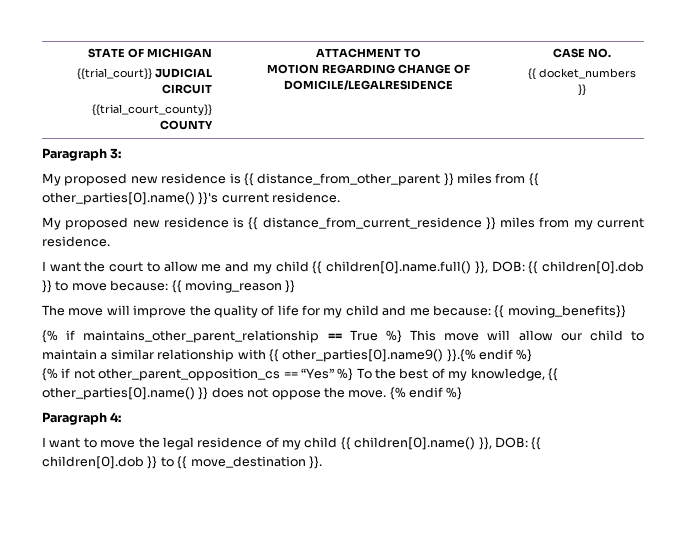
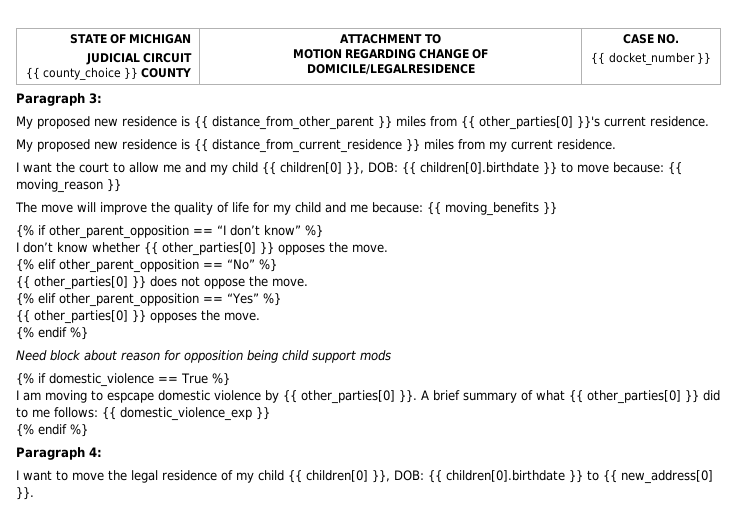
[76,68,152,80] {{trial_court}} -> (192, 39) none
[91,104,212,116] {{trial_court_county}} -> [25,67,138,80] {{ county_choice }}
[539,68,636,79] docket_numbers -> [608,52,695,65] docket_number
[42,192,195,205] other_parties[0].name() -> [479,116,573,130] other_parties[0]
[326,261,644,274] children[0].name.full() }}, DOB: {{ children[0].dob -> [280,162,539,175] children[0] }}, DOB: {{ children[0].birthdate
[507,305,626,318] [42,330,645,343] [42,349,533,362] [42,368,558,381] [42,387,195,400] moving_benefits}} // {% if maintains_other_parent_relationship == True %} This move will allow our child to maintain a similar relationship with {{ other_parties[0].name9() }}.{% endif %} // {% if not other_parent_opposition_cs == “Yes” %} To the best of my knowledge, {{ other_parties[0].name() -> [445,202,557,216] [16,225,323,239] [16,242,388,256] [16,259,277,273] [16,276,128,290] moving_benefits }} // {% if other_parent_opposition == “I don’t know” %} // I don’t know whether {{ other_parties[0] }} opposes the move. // {% elif other_parent_opposition == “No” %} // {{ other_parties[0]
(387, 394) none -> [16,293,281,307] [16,310,260,324] [16,327,88,340] [16,350,391,363] [16,373,230,387] [16,390,720,404] [16,407,270,421] // {% elif other_parent_opposition == “Yes” %} // {{ other_parties[0] }} opposes the move. // {% endif %} // Need block about reason for opposition being child support mods // {% if domestic_violence == True %} // I am moving to espcape domestic violence by {{ other_parties[0] }}. A brief summary of what {{ other_parties[0] }} did to me follows: {{ domestic_violence_exp }} //
[354,437,542,450] [42,456,144,469] children[0].name() }}, DOB: {{ children[0].dob -> [306,470,565,483] children[0] }}, DOB: {{ children[0].birthdate
[190,456,306,468] move_destination -> [621,470,713,484] new_address[0]

